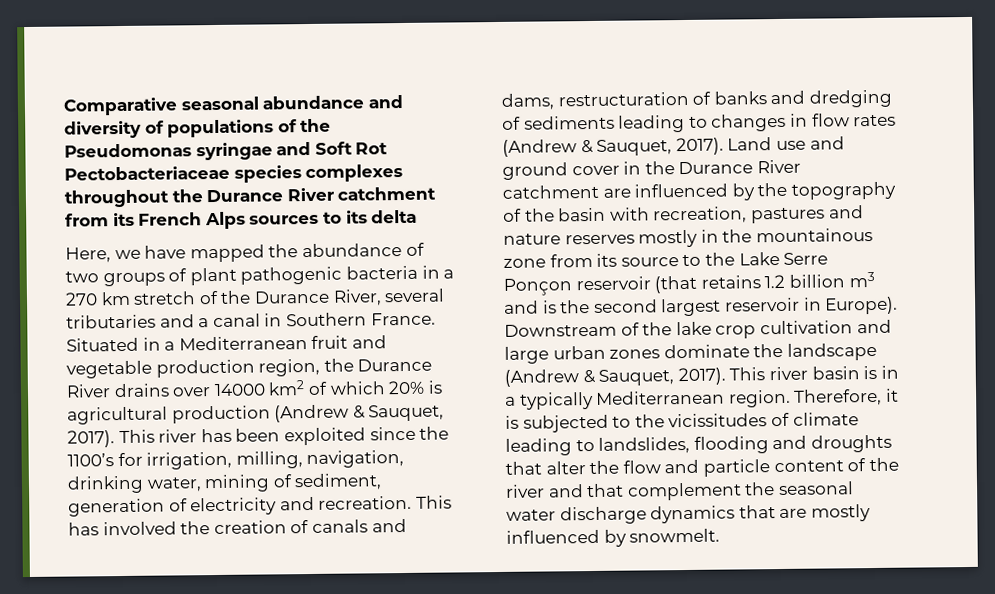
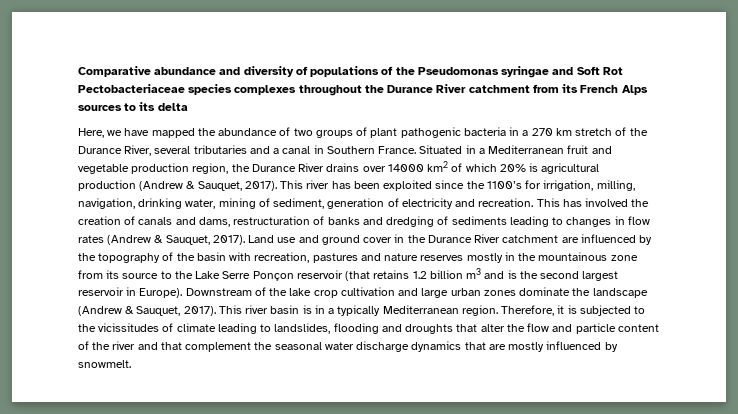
[180,96,259,111] seasonal -> (151, 71) none

